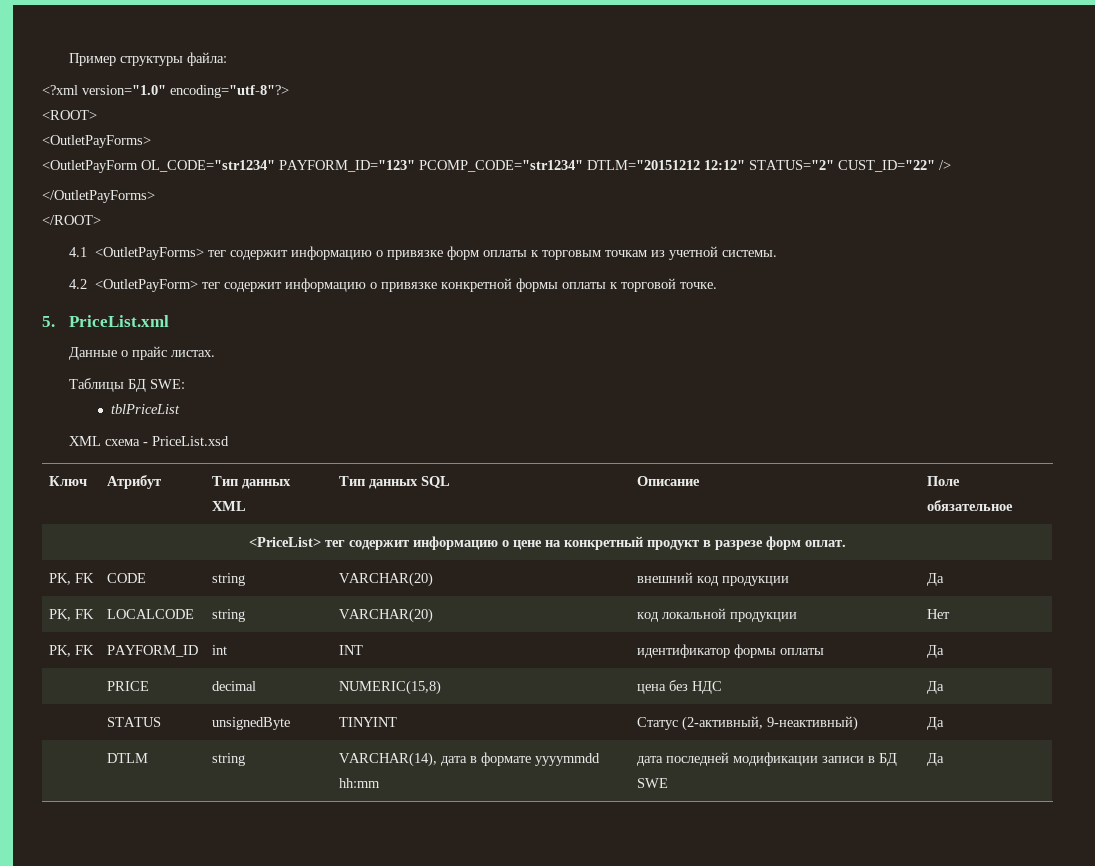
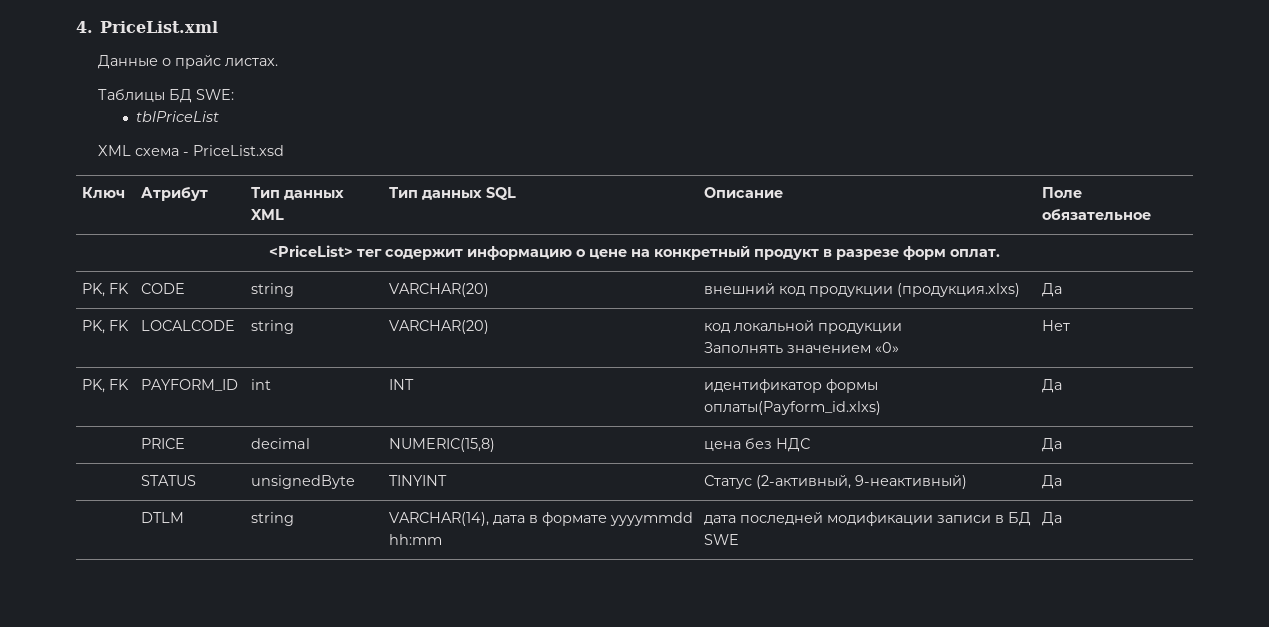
[68,52,227,66] [42,85,289,98] [42,110,97,120] [42,135,151,148] [42,160,951,173] [42,190,155,203] [42,215,101,225] [68,246,778,260] [68,278,718,292] [42,316,55,327] Пример структуры файла: // <?xml version="1.0" encoding="utf-8"?> // <ROOT> // <OutletPayForms> // <OutletPayForm OL_CODE="str1234" PAYFORM_ID="123" PCOMP_CODE="str1234" DTLM="20151212 12:12" STATUS="2" CUST_ID="22" /> // </OutletPayForms> // </ROOT> // 4.1 <OutletPayForms> тег содержит информацию о привязке форм оплаты к торговым точкам из учетной системы. // 4.2 <OutletPayForm> тег содержит информацию о привязке конкретной формы оплаты к торговой точке. // 5. -> [76,21,93,33] 4.
(789, 581) none -> [896,283,1020,297] (продукция.xlxs)
(797, 617) none -> [703,342,899,354] // Заполнять значением «0»
[779,648,824,655] оплаты -> [703,401,881,415] оплаты(Payform_id.xlxs)

